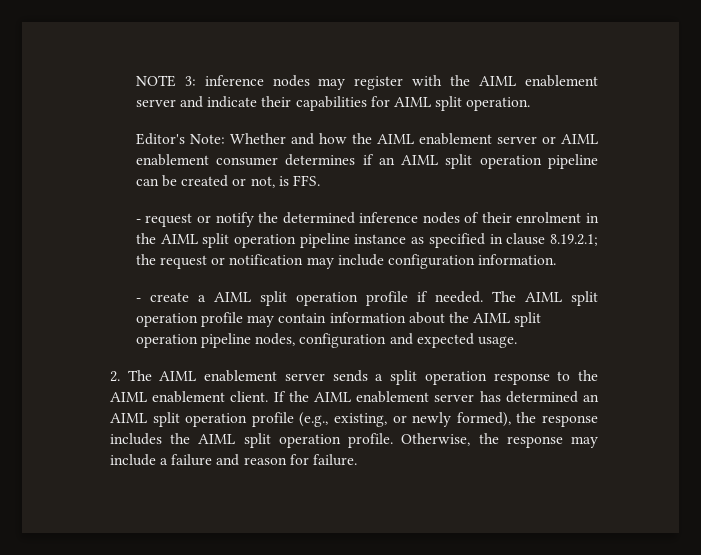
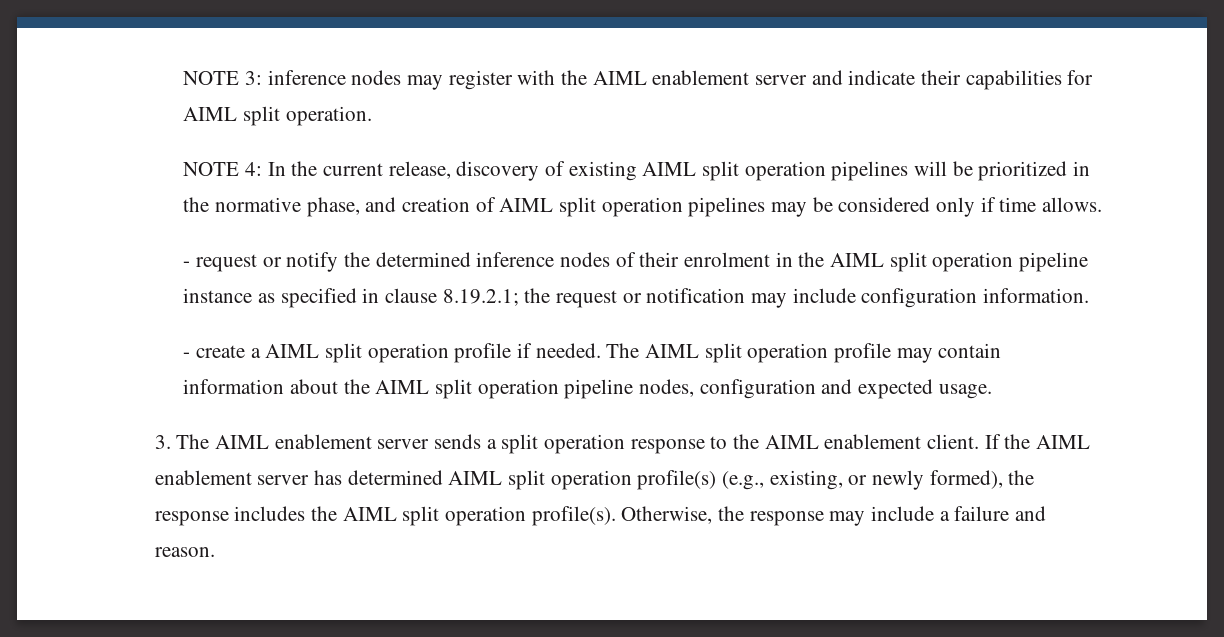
[135,133,598,145] [135,154,599,169] [135,175,320,188] Editor's Note: Whether and how the AIML enablement server or AIML enablement consumer determines if an AIML split operation pipeline can be created or not, is FFS. -> [183,161,1090,181] [183,197,1102,217] NOTE 4: In the current release, discovery of existing AIML split operation pipelines will be prioritized in the normative phase, and creation of AIML split operation pipelines may be considered only if time allows.
[109,371,120,382] 2. -> [154,435,171,449] 3.
[582,394,599,402] [109,412,294,427] an AIML split operation profile -> [448,470,717,490] AIML split operation profile(s)
[348,433,394,448] profile. -> [531,506,616,526] profile(s).
[243,454,358,466] reason for failure. -> [154,547,215,557] reason.

